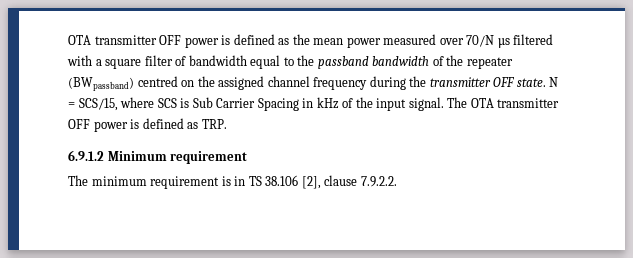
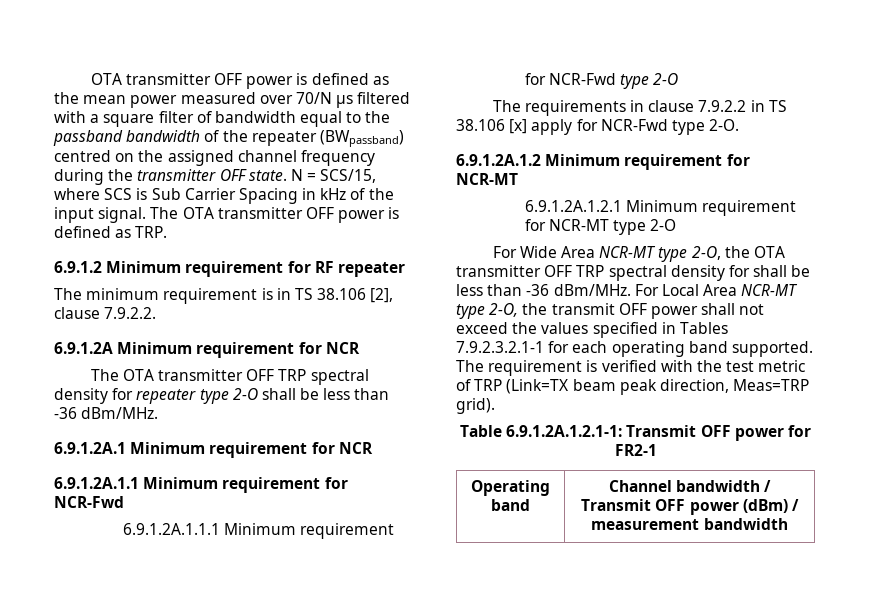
(248, 157) none -> [287,261,405,277] for RF repeater
(397, 181) none -> [54,342,360,358] [90,369,369,385] [54,388,390,404] [54,407,159,419] [54,442,373,458] [54,477,348,493] [54,496,124,508] [122,523,394,539] [524,73,679,89] [492,100,787,116] [456,119,740,135] [456,154,750,170] [456,173,518,185] [524,200,796,216] [524,219,677,235] [492,246,785,262] [456,265,811,281] [456,284,799,296] [456,303,765,319] [456,322,728,338] [456,341,813,357] [456,360,806,376] [456,379,810,395] [456,398,495,414] [460,425,811,441] [614,444,657,456] [471,480,550,496] [491,499,530,511] [608,480,772,492] [581,499,799,515] [591,518,788,530] // 6.9.1.2A Minimum requirement for NCR // The OTA transmitter OFF TRP spectral density for repeater type 2-O shall be less than -36 dBm/MHz. // 6.9.1.2A.1 Minimum requirement for NCR // 6.9.1.2A.1.1 Minimum requirement for NCR-Fwd // 6.9.1.2A.1.1.1 Minimum requirement for NCR-Fwd type 2-O // The requirements in clause 7.9.2.2 in TS 38.106 [x] apply for NCR-Fwd type 2-O. // 6.9.1.2A.1.2 Minimum requirement for NCR-MT // 6.9.1.2A.1.2.1 Minimum requirement for NCR-MT type 2-O // For Wide Area NCR-MT type 2-O, the OTA transmitter OFF TRP spectral density for shall be less than -36 dBm/MHz. For Local Area NCR-MT type 2-O, the transmit OFF power shall not exceed the values specified in Tables 7.9.2.3.2.1-1 for each operating band supported. The requirement is verified with the test metric of TRP (Link=TX beam peak direction, Meas=TRP grid). // Table 6.9.1.2A.1.2.1-1: Transmit OFF power for FR2-1 // Operating band | Channel bandwidth / Transmit OFF power (dBm) / measurement bandwidth

